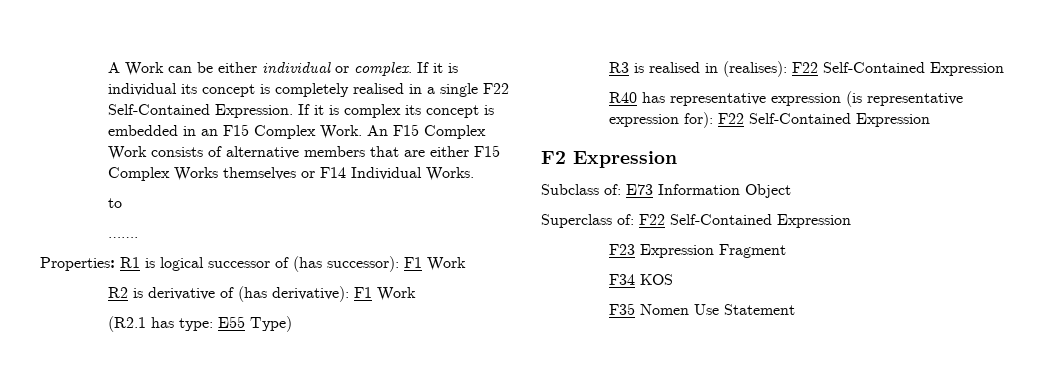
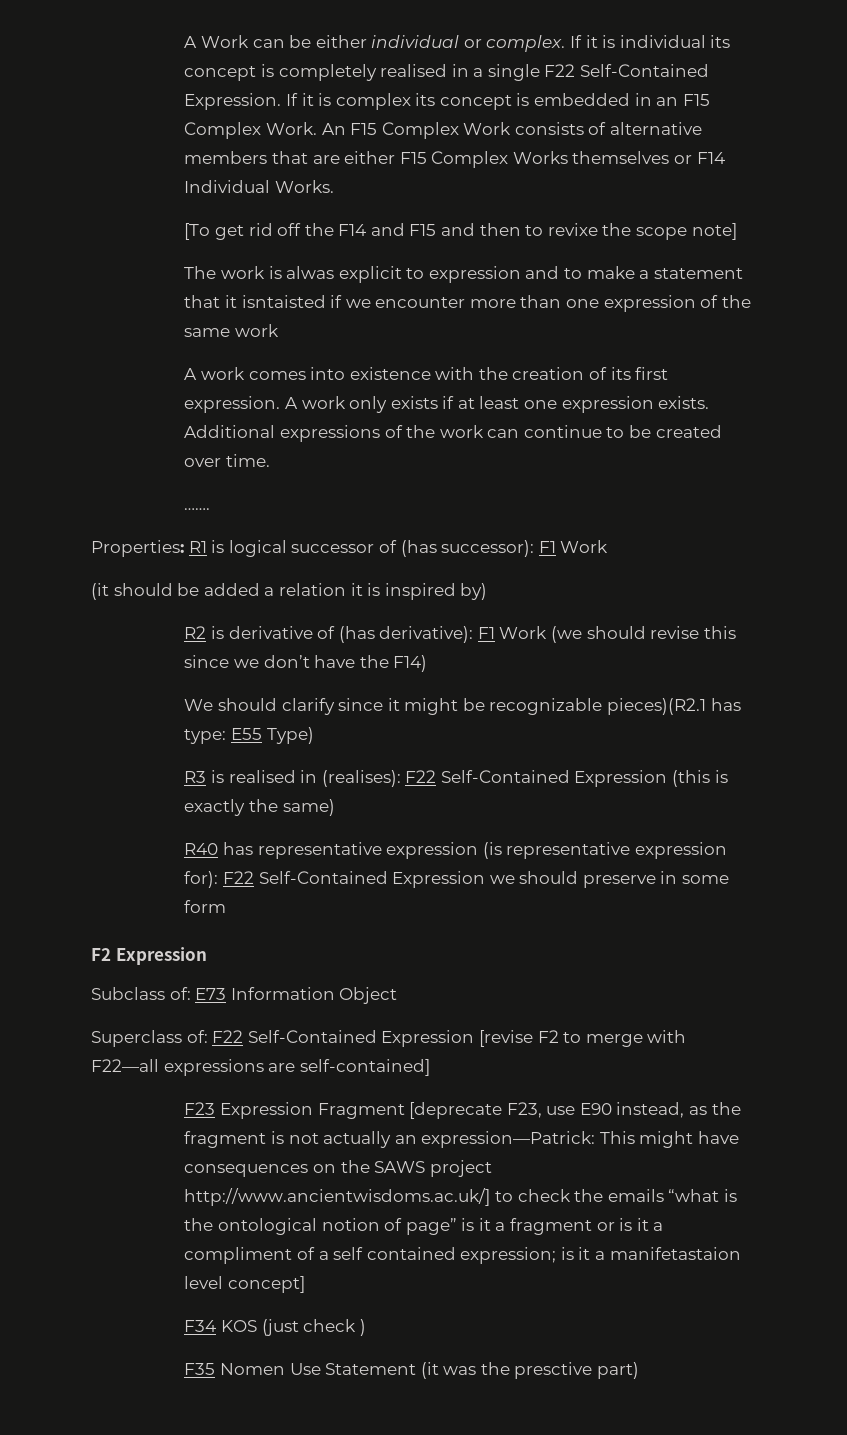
[107,198,122,208] to -> [184,223,737,240] [184,266,743,283] [184,295,751,312] [184,324,279,337] [184,367,669,380] [184,396,710,413] [184,425,722,442] [184,454,270,467] [To get rid off the F14 and F15 and then to revixe the scope note] // The work is alwas explicit to expression and to make a statement that it isntaisted if we encounter more than one expression of the same work // A work comes into existence with the creation of its first expression. A work only exists if at least one expression exists. Additional expressions of the work can continue to be created over time.
(466, 264) none -> [91,583,488,600] // (it should be added a relation it is inspired by)
[107,316,146,332] // (R2.1 -> [551,626,736,643] [184,655,428,672] [184,698,707,715] (we should revise this since we don’t have the F14) // We should clarify since it might be recognizable pieces)(R2.1
(1004, 69) none -> [672,770,728,787] [184,799,335,816] (this is exactly the same)
(930, 120) none -> [489,871,730,888] [184,900,227,913] we should preserve in some form
[608,244,786,258] // F23 Expression Fragment -> [478,1030,687,1047] [91,1059,430,1076] [184,1102,741,1119] [184,1131,740,1148] [184,1160,492,1177] [184,1188,737,1206] [184,1218,664,1235] [184,1247,741,1264] [184,1276,305,1293] [revise F2 to merge with F22—all expressions are self-contained] // F23 Expression Fragment [deprecate F23, use E90 instead, as the fragment is not actually an expression—Patrick: This might have consequences on the SAWS project http://www.ancientwisdoms.ac.uk/] to check the emails “what is the ontological notion of page” is it a fragment or is it a compliment of a self contained expression; is it a manifetastaion level concept]
(673, 279) none -> [261,1319,366,1336] (just check )
(795, 309) none -> [420,1362,640,1379] (it was the presctive part)

